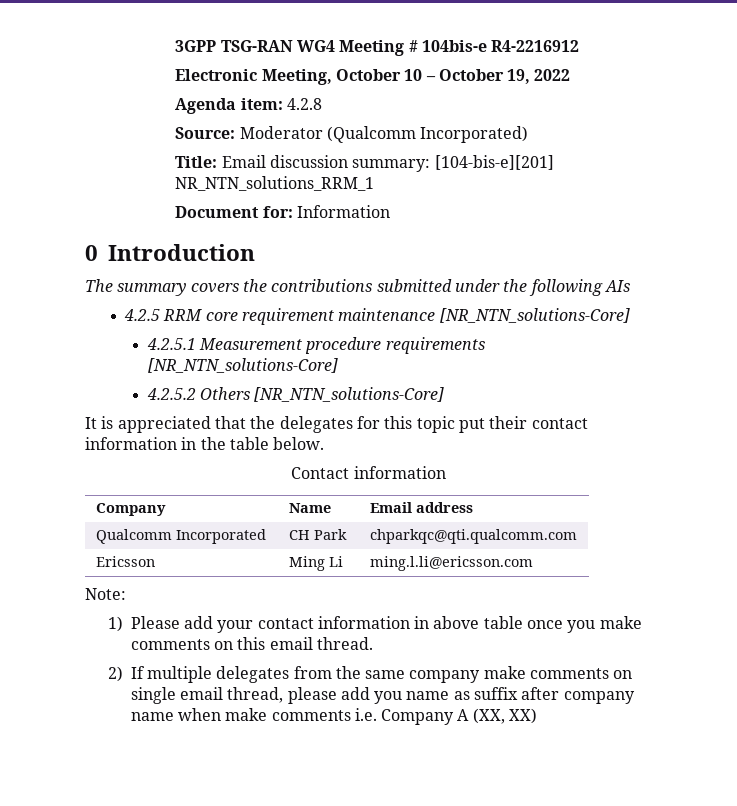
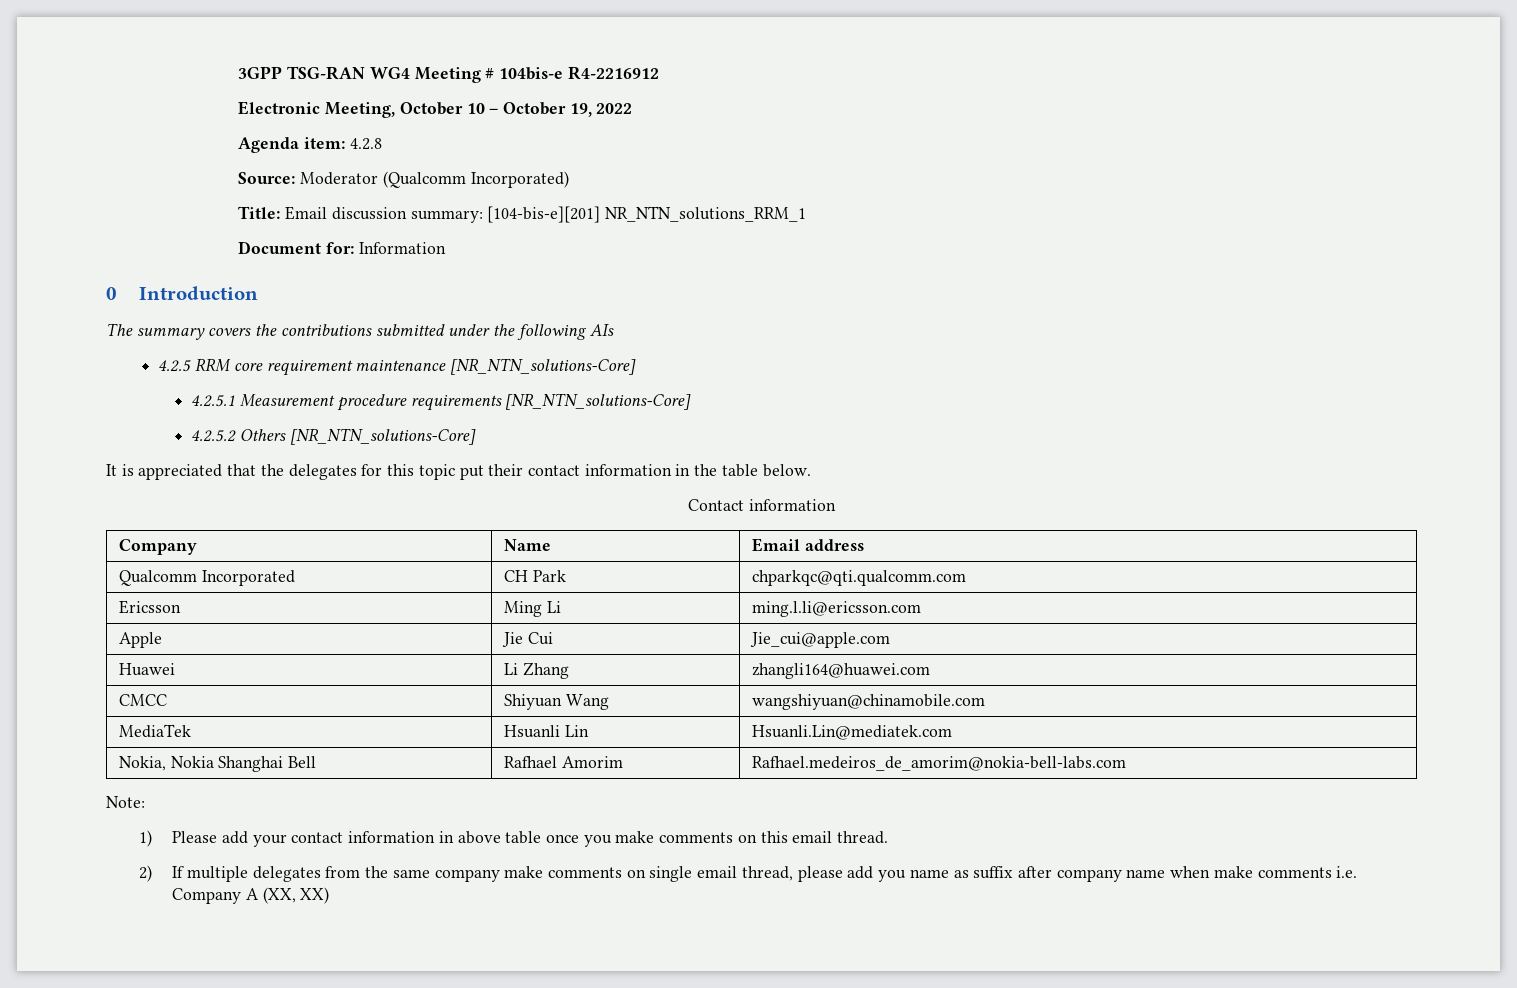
(533, 563) none -> [118,632,162,648] [501,632,553,647] [749,632,890,648] [118,663,175,676] [503,662,569,679] [751,663,930,679] [118,694,167,706] [503,694,609,710] [751,694,985,710] [118,724,191,738] [503,725,589,738] [751,725,952,740] [118,756,317,772] [503,756,623,768] [751,756,1126,771] // Apple | Jie Cui | Jie_cui@apple.com // Huawei | Li Zhang | zhangli164@huawei.com // CMCC | Shiyuan Wang | wangshiyuan@chinamobile.com // MediaTek | Hsuanli Lin | Hsuanli.Lin@mediatek.com // Nokia, Nokia Shanghai Bell | Rafhael Amorim | Rafhael.medeiros_de_amorim@nokia-bell-labs.com

